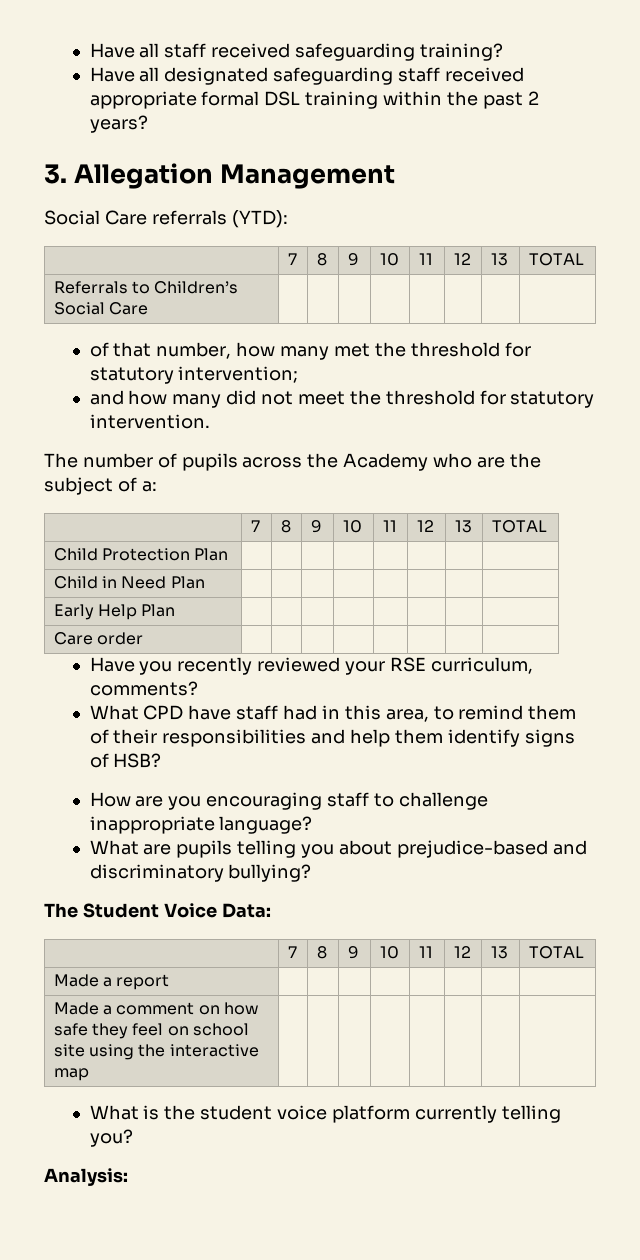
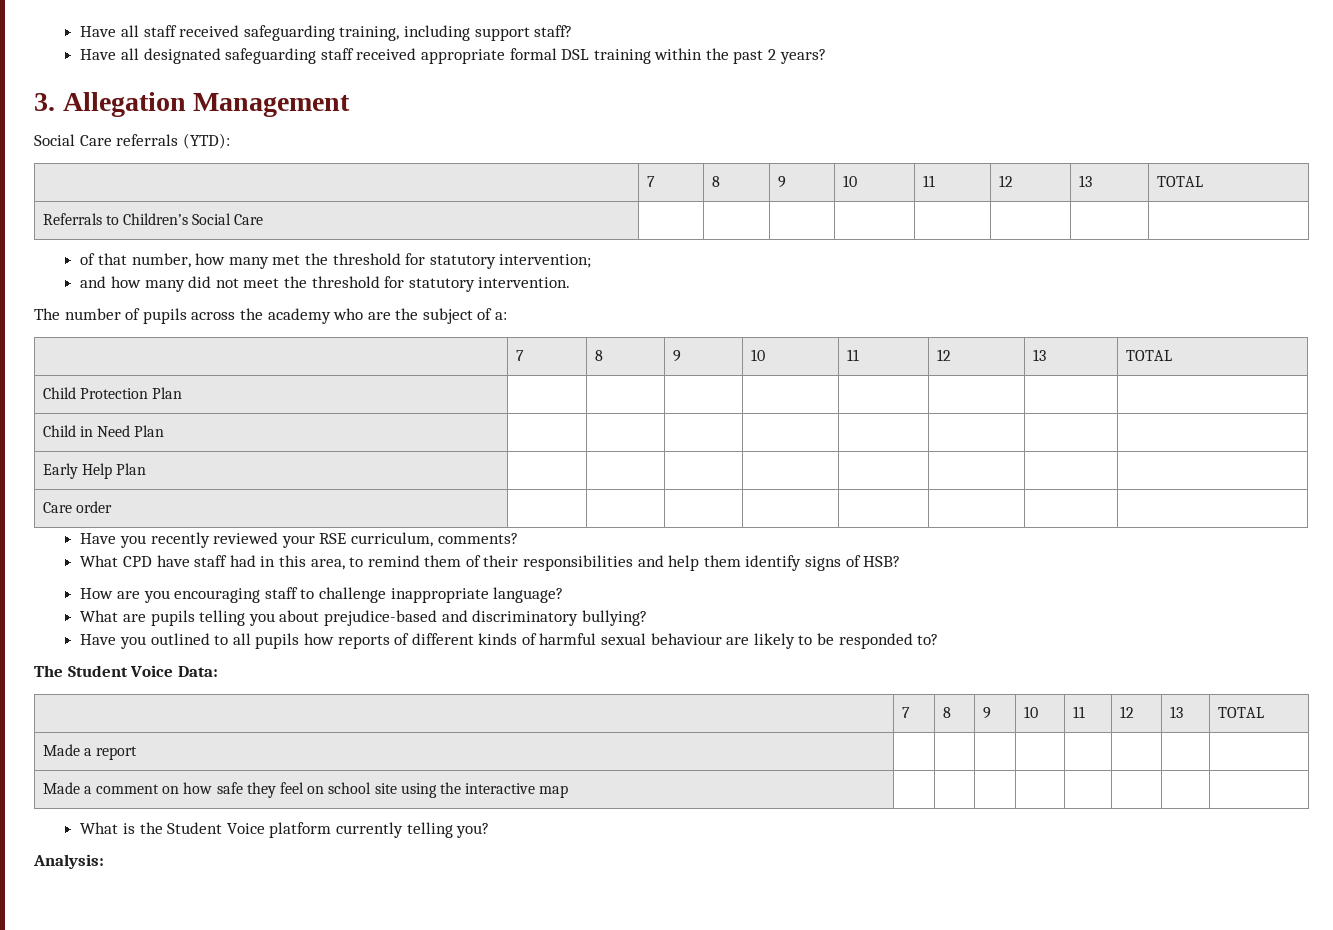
[419,43,503,61] training? -> [339,25,573,41] training, including support staff?
[343,453,429,471] Academy -> [267,308,331,324] academy
(312, 873) none -> [80,633,939,649] // Have you outlined to all pupils how reports of different kinds of harmful sexual behaviour are likely to be responded to?
[200,1105,328,1120] student voice -> [167,822,265,834] Student Voice

